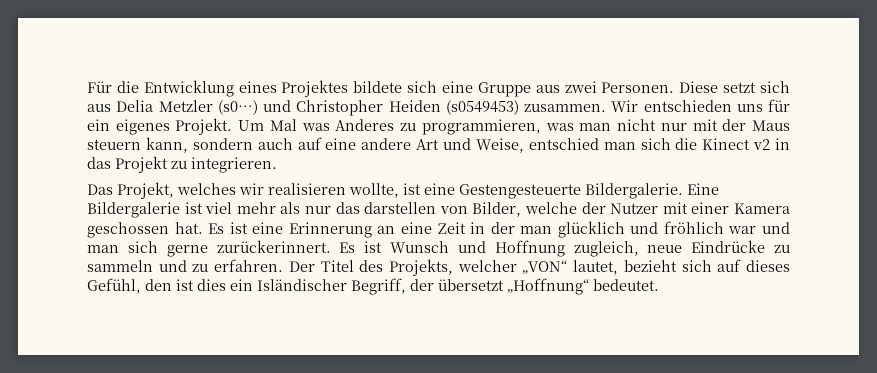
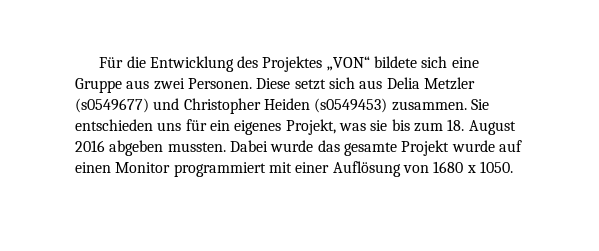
[238,80,349,97] eines Projektes -> [237,56,370,72] des Projektes „VON“
[217,100,258,115] (s0…) -> [75,98,149,113] (s0549677)
[611,100,639,112] Wir -> [470,99,489,110] Sie
[175,118,791,135] [87,137,790,153] [87,156,277,173] [87,182,719,199] [87,202,791,218] [87,221,790,238] [87,240,791,257] [87,259,790,276] [87,278,659,295] Projekt. Um Mal was Anderes zu programmieren, was man nicht nur mit der Maus steuern kann, sondern auch auf eine andere Art und Weise, entschied man sich die Kinect v2 in das Projekt zu integrieren. // Das Projekt, welches wir realisieren wollte, ist eine Gestengesteuerte Bildergalerie. Eine Bildergalerie ist viel mehr als nur das darstellen von Bilder, welche der Nutzer mit einer Kamera geschossen hat. Es ist eine Erinnerung an eine Zeit in der man glücklich und fröhlich war und man sich gerne zurückerinnert. Es ist Wunsch und Hoffnung zugleich, neue Eindrücke zu sammeln und zu erfahren. Der Titel des Projekts, welcher „VON“ lautet, bezieht sich auf dieses Gefühl, den ist dies ein Isländischer Begriff, der übersetzt „Hoffnung“ bedeutet. -> [285,119,516,135] [75,140,522,156] [75,161,513,177] Projekt, was sie bis zum 18. August 2016 abgeben mussten. Dabei wurde das gesamte Projekt wurde auf einen Monitor programmiert mit einer Auflösung von 1680 x 1050.

